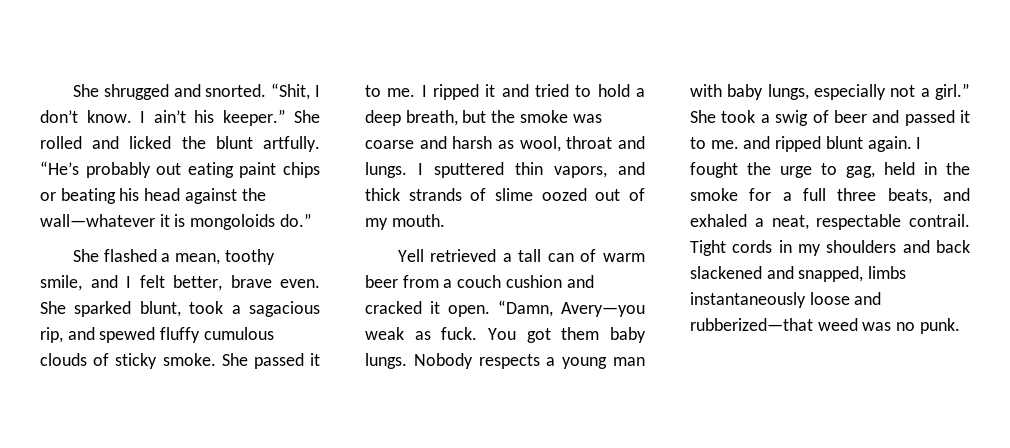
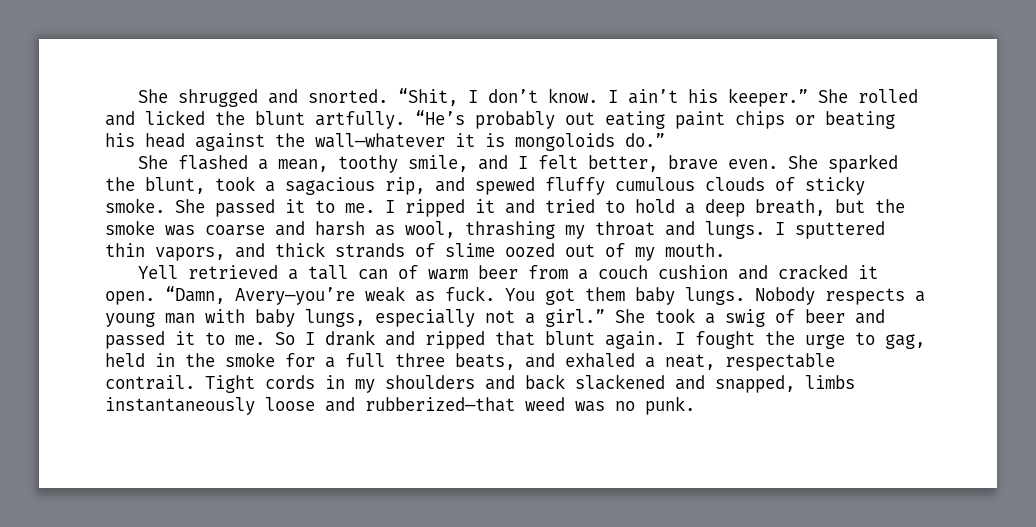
(132, 309) none -> [105,177,135,191] the
(561, 144) none -> [465,221,585,239] thrashing my
[561,302,645,317] Avery—you -> [235,287,355,305] Avery—you’re
(739, 144) none -> [275,330,375,346] So I drank
(822, 144) none -> [495,331,535,346] that

